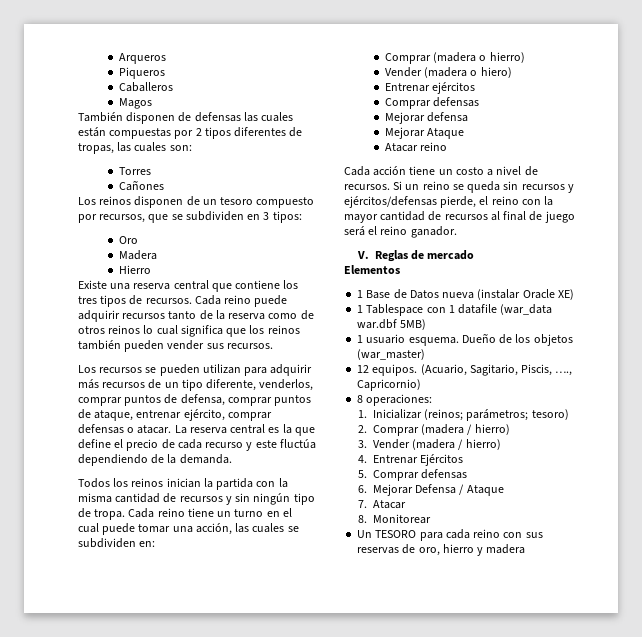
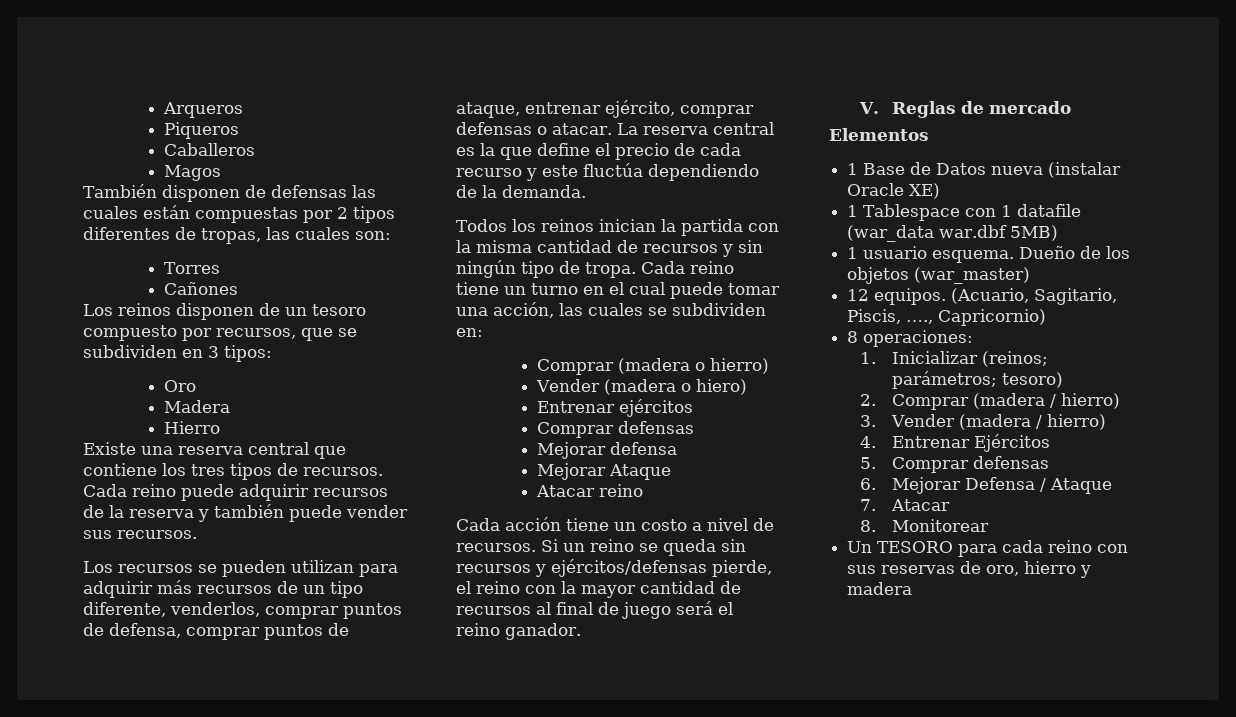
[168,311,197,320] tanto -> (388, 492) none
[268,310,314,320] [78,325,300,337] [78,340,165,352] como de otros reinos lo cual significa que los reinos también pueden -> [198,504,342,522] y también puede

